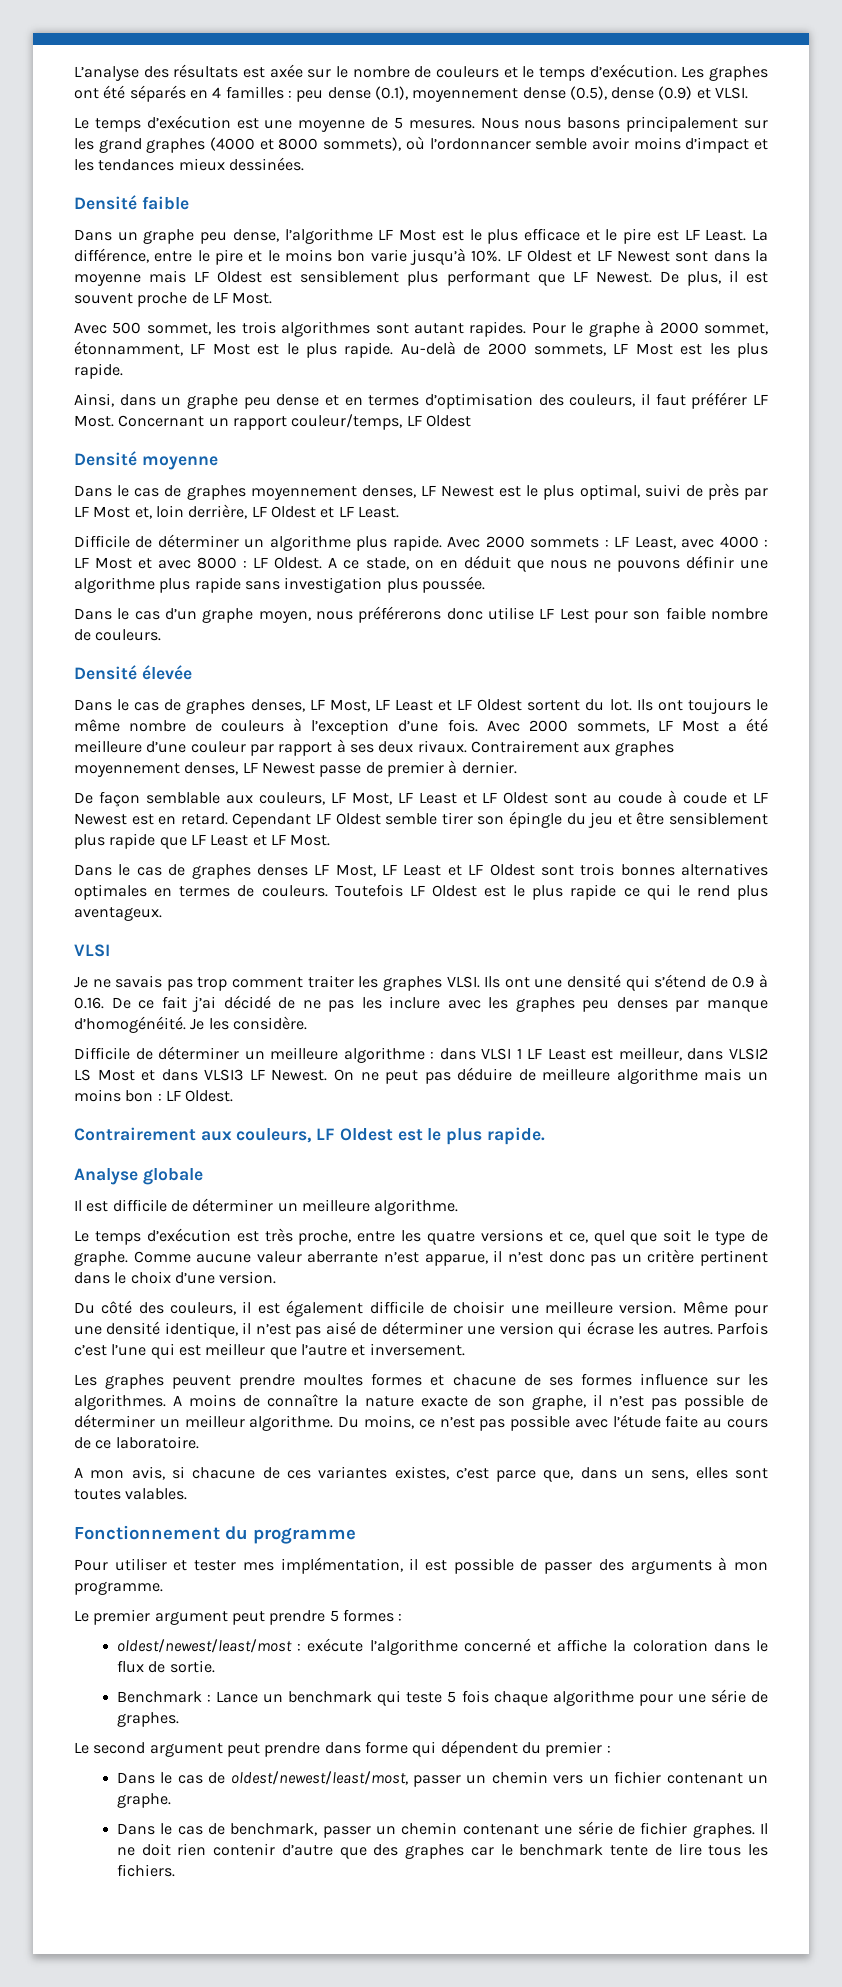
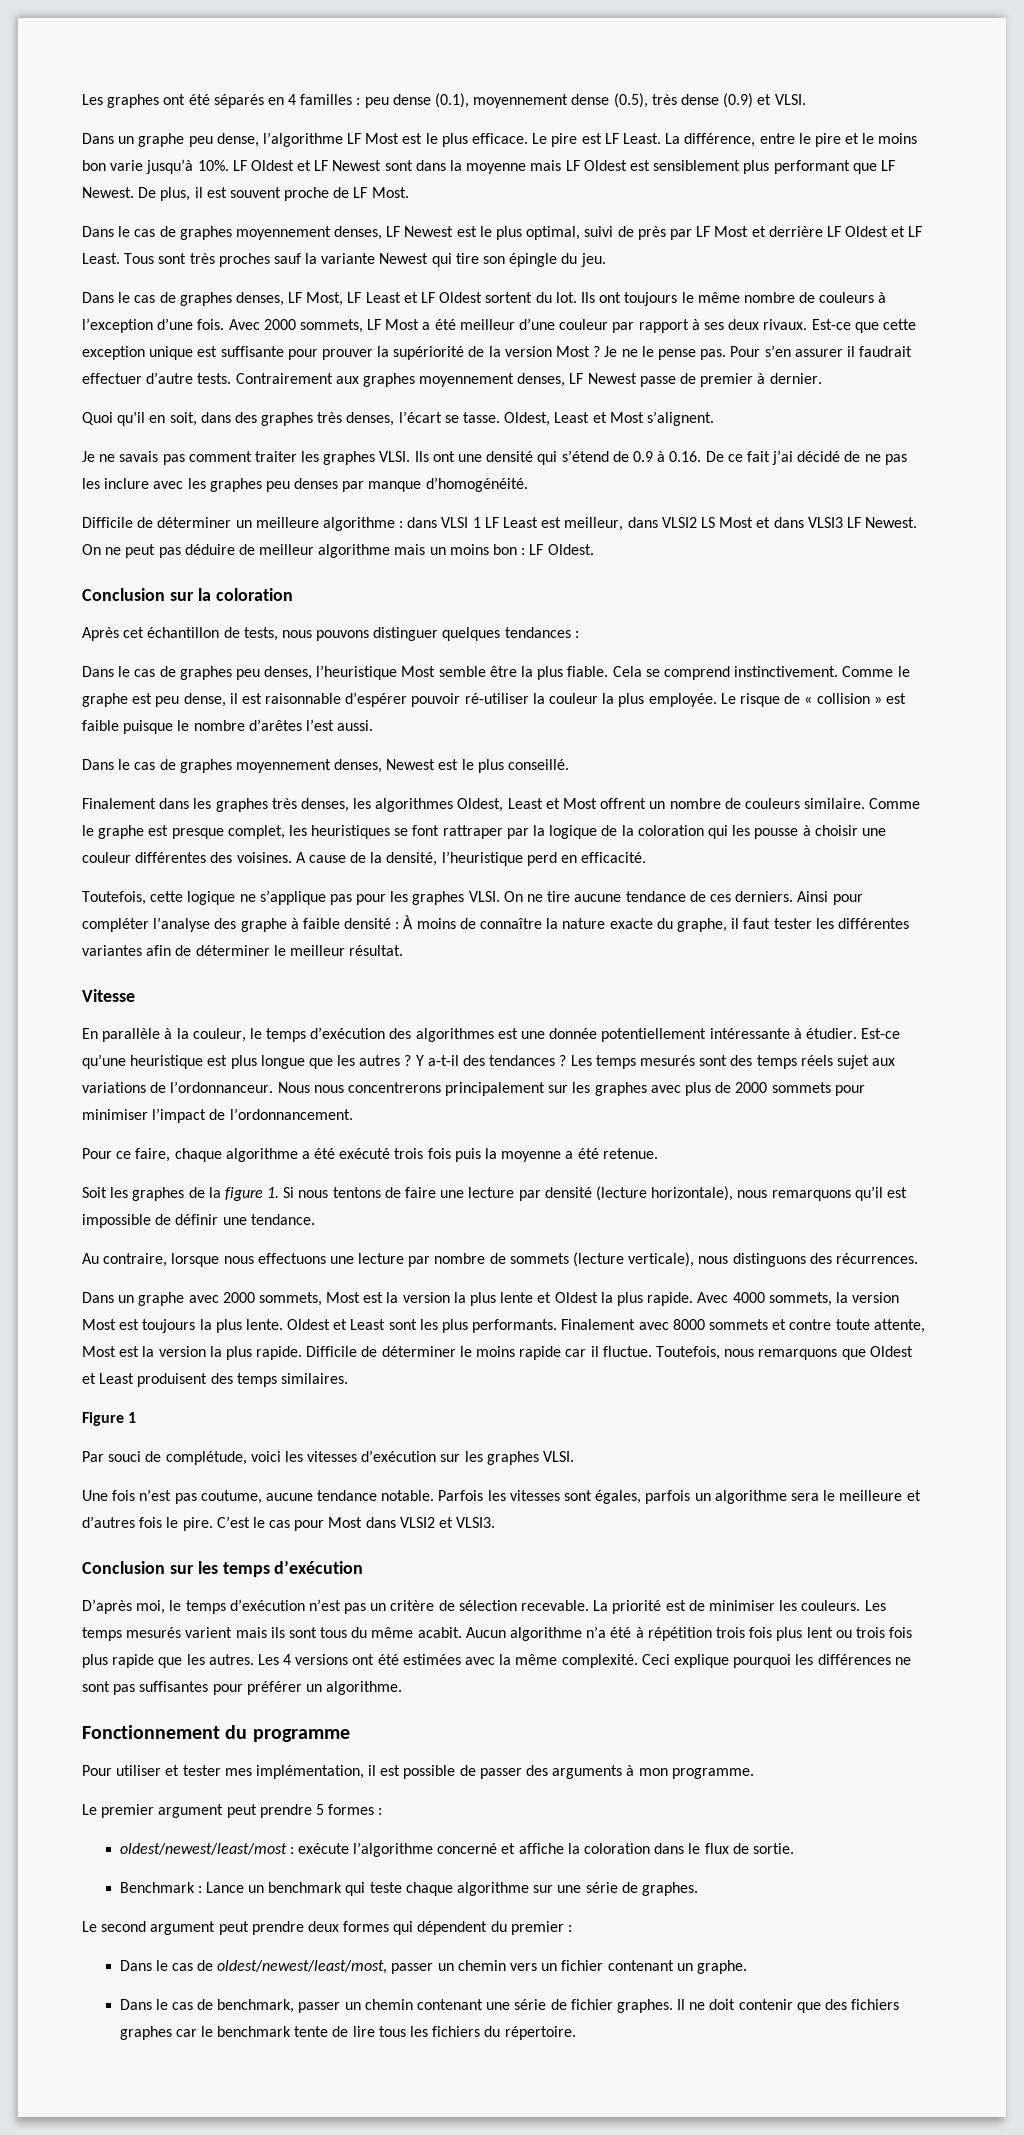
[74,64,677,81] L’analyse des résultats est axée sur le nombre de couleurs et le temps d’exécution. -> (82, 99) none
(607, 93) none -> [651,94,677,105] très
[74,115,768,132] [74,136,769,153] [74,157,304,171] [74,195,189,210] // Le temps d’exécution est une moyenne de 5 mesures. Nous nous basons principalement sur les grand graphes (4000 et 8000 sommets), où l’ordonnancer semble avoir moins d’impact et les tendances mieux dessinées. // Densité faible -> (806, 99) none
[523,228,618,241] efficace et le -> [472,133,548,144] efficace. Le
[74,320,769,337] [74,341,768,358] [74,363,123,379] [74,392,768,409] [74,414,471,430] [74,451,218,470] // Avec 500 sommet, les trois algorithmes sont autant rapides. Pour le graphe à 2000 sommet, étonnamment, LF Most est le plus rapide. Au-delà de 2000 sommets, LF Most est les plus rapide. // Ainsi, dans un graphe peu dense et en termes d’optimisation des couleurs, il faut préférer LF Most. Concernant un rapport couleur/temps, LF Oldest // Densité moyenne -> (409, 192) none
[134,504,248,519] et, loin derrière, -> [751,226,823,237] et derrière
[74,534,769,551] [74,555,768,572] [74,576,485,593] [74,606,768,623] [74,629,162,641] [74,665,192,680] // Difficile de déterminer un algorithme plus rapide. Avec 2000 sommets : LF Least, avec 4000 : LF Most et avec 8000 : LF Oldest. A ce stade, on en déduit que nous ne pouvons définir une algorithme plus rapide sans investigation plus poussée. // Dans le cas d’un graphe moyen, nous préférerons donc utilise LF Lest pour son faible nombre de couleurs. // Densité élevée -> [124,253,606,267] Tous sont très proches sauf la variante Newest qui tire son épingle du jeu.
[74,740,142,753] meilleure -> [459,319,515,330] meilleur
(467, 746) none -> [811,319,916,333] [82,345,913,360] [82,372,232,384] Est-ce que cette exception unique est suffisante pour prouver la supériorité de la version Most ? Je ne le pense pas. Pour s’en assurer il faudrait effectuer d’autre tests.
[74,790,769,807] [74,811,769,828] [74,833,331,849] [74,863,768,879] [74,884,768,900] [74,907,162,921] [74,944,110,957] De façon semblable aux couleurs, LF Most, LF Least et LF Oldest sont au coude à coude et LF Newest est en retard. Cependant LF Oldest semble tirer son épingle du jeu et être sensiblement plus rapide que LF Least et LF Most. // Dans le cas de graphes denses LF Most, LF Least et LF Oldest sont trois bonnes alternatives optimales en termes de couleurs. Toutefois LF Oldest est le plus rapide ce qui le rend plus aventageux. // VLSI -> [82,411,714,426] Quoi qu’il en soit, dans des graphes très denses, l’écart se tasse. Oldest, Least et Most s’alignent.
[197,977,228,991] trop -> (185, 459) none
[190,1016,307,1030] Je les considère. -> (528, 484) none
[542,1068,611,1081] meilleure -> [259,544,315,555] meilleur
[74,1127,545,1145] [74,1168,203,1185] [74,1198,459,1215] [74,1228,768,1245] [74,1249,769,1266] [74,1271,277,1284] [74,1300,768,1317] [74,1321,769,1338] [74,1343,465,1359] [74,1373,769,1389] [74,1394,182,1410] Contrairement aux couleurs, LF Oldest est le plus rapide. // Analyse globale // Il est difficile de déterminer un meilleure algorithme. // Le temps d’exécution est très proche, entre les quatre versions et ce, quel que soit le type de graphe. Comme aucune valeur aberrante n’est apparue, il n’est donc pas un critère pertinent dans le choix d’une version. // Du côté des couleurs, il est également difficile de choisir une meilleure version. Même pour une densité identique, il n’est pas aisé de déterminer une version qui écrase les autres. Parfois c’est l’une qui est meilleur que l’autre et inversement. // Les graphes peuvent prendre moultes formes et chacune de ses formes influence sur les algorithmes. A -> [82,588,293,601] [82,627,579,641] [82,665,910,680] [82,692,906,707] [82,719,374,734] [82,759,570,773] [82,798,921,812] [82,825,886,839] [82,851,647,866] [82,890,863,905] [82,915,414,932] Conclusion sur la coloration // Après cet échantillon de tests, nous pouvons distinguer quelques tendances : // Dans le cas de graphes peu denses, l’heuristique Most semble être la plus fiable. Cela se comprend instinctivement. Comme le graphe est peu dense, il est raisonnable d’espérer pouvoir ré-utiliser la couleur la plus employée. Le risque de « collision » est faible puisque le nombre d’arêtes l’est aussi. // Dans le cas de graphes moyennement denses, Newest est le plus conseillé. // Finalement dans les graphes très denses, les algorithmes Oldest, Least et Most offrent un nombre de couleurs similaire. Comme le graphe est presque complet, les heuristiques se font rattraper par la logique de la coloration qui les pousse à choisir une couleur différentes des voisines. A cause de la densité, l’heuristique perd en efficacité. // Toutefois, cette logique ne s’applique pas pour les graphes VLSI. On ne tire aucune tendance de ces derniers. Ainsi pour compléter l’analyse des graphe à faible densité : À
[474,1394,769,1410] [74,1414,769,1431] [74,1436,199,1449] [74,1466,768,1482] [74,1488,188,1500] de son graphe, il n’est pas possible de déterminer un meilleur algorithme. Du moins, ce n’est pas possible avec l’étude faite au cours de ce laboratoire. // A mon avis, si chacune de ces variantes existes, c’est parce que, dans un sens, elles sont toutes valables. -> [656,918,909,932] [82,945,404,956] [82,989,135,1002] [82,1027,901,1042] [82,1054,896,1069] [82,1081,865,1096] [82,1108,353,1123] [82,1148,658,1162] [82,1186,907,1201] [82,1214,315,1228] [82,1252,918,1267] [82,1292,900,1306] [82,1319,925,1333] [82,1346,913,1360] [82,1373,348,1387] [82,1412,137,1426] [82,1450,575,1465] [82,1489,921,1504] [82,1516,496,1531] [82,1560,364,1577] [82,1599,886,1614] [82,1626,913,1641] [82,1654,911,1668] [82,1681,403,1695] du graphe, il faut tester les différentes variantes afin de déterminer le meilleur résultat. // Vitesse // En parallèle à la couleur, le temps d’exécution des algorithmes est une donnée potentiellement intéressante à étudier. Est-ce qu’une heuristique est plus longue que les autres ? Y a-t-il des tendances ? Les temps mesurés sont des temps réels sujet aux variations de l’ordonnanceur. Nous nous concentrerons principalement sur les graphes avec plus de 2000 sommets pour minimiser l’impact de l’ordonnancement. // Pour ce faire, chaque algorithme a été exécuté trois fois puis la moyenne a été retenue. // Soit les graphes de la figure 1. Si nous tentons de faire une lecture par densité (lecture horizontale), nous remarquons qu’il est impossible de définir une tendance. // Au contraire, lorsque nous effectuons une lecture par nombre de sommets (lecture verticale), nous distinguons des récurrences. // Dans un graphe avec 2000 sommets, Most est la version la plus lente et Oldest la plus rapide. Avec 4000 sommets, la version Most est toujours la plus lente. Oldest et Least sont les plus performants. Finalement avec 8000 sommets et contre toute attente, Most est la version la plus rapide. Difficile de déterminer le moins rapide car il fluctue. Toutefois, nous remarquons que Oldest et Least produisent des temps similaires. // Figure 1 // Par souci de complétude, voici les vitesses d’exécution sur les graphes VLSI. // Une fois n’est pas coutume, aucune tendance notable. Parfois les vitesses sont égales, parfois un algorithme sera le meilleure et d’autres fois le pire. C’est le cas pour Most dans VLSI2 et VLSI3. // Conclusion sur les temps d’exécution // D’après moi, le temps d’exécution n’est pas un critère de sélection recevable. La priorité est de minimiser les couleurs. Les temps mesurés varient mais ils sont tous du même acabit. Aucun algorithme n’a été à répétition trois fois plus lent ou trois fois plus rapide que les autres. Les 4 versions ont été estimées avec la même complexité. Ceci explique pourquoi les différences ne sont pas suffisantes pour préférer un algorithme.
[447,1690,673,1706] 5 fois chaque algorithme pour -> [405,1882,554,1896] chaque algorithme sur
[324,1741,408,1754] dans forme -> [307,1921,390,1932] deux formes
[177,1843,333,1856] rien contenir d’autre -> [738,1999,793,2010] contenir
(399, 1850) none -> [851,1999,900,2010] fichiers
[116,1864,175,1877] fichiers. -> [432,2026,576,2040] fichiers du répertoire.

